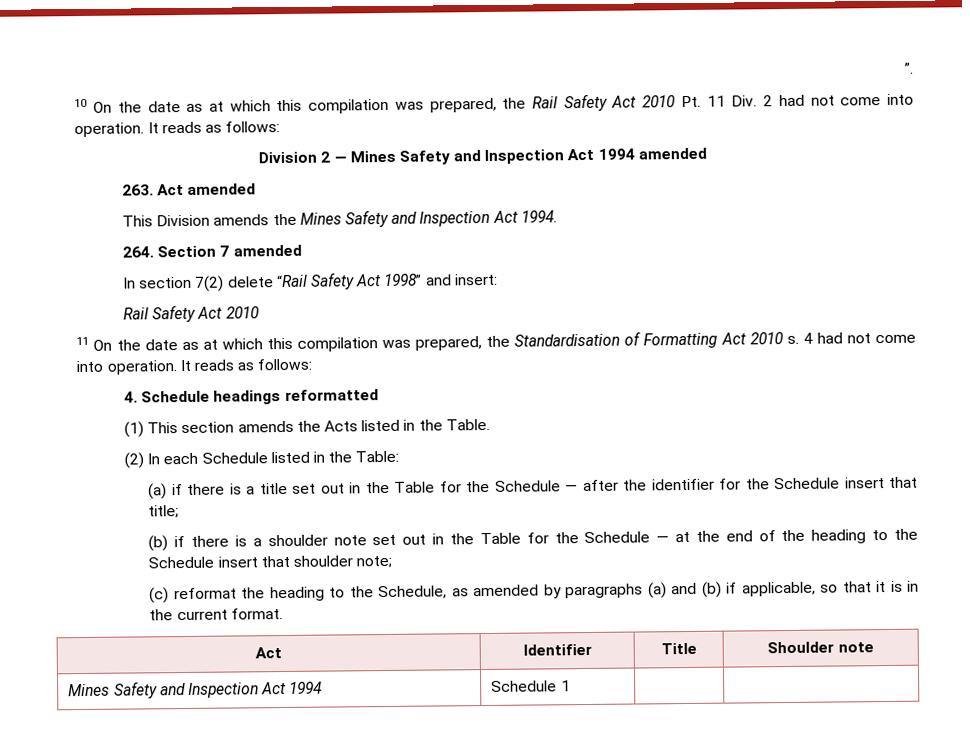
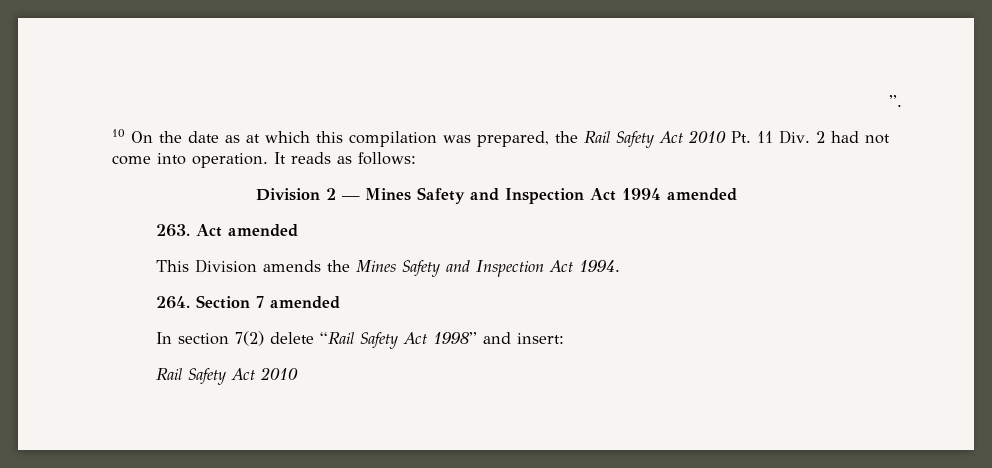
[76,331,916,352] [76,358,313,375] [124,389,379,405] [124,418,490,438] [124,450,400,469] [148,476,918,500] [148,505,180,519] [148,528,918,552] [148,555,393,569] [149,580,919,604] [149,608,283,621] [255,647,282,659] [522,643,592,656] [660,642,697,655] [767,641,874,654] [68,681,323,699] [491,680,571,692] // 11 On the date as at which this compilation was prepared, the Standardisation of Formatting Act 2010 s. 4 had not come into operation. It reads as follows: // 4. Schedule headings reformatted // (1) This section amends the Acts listed in the Table. // (2) In each Schedule listed in the Table: // (a) if there is a title set out in the Table for the Schedule — after the identifier for the Schedule insert that title; // (b) if there is a shoulder note set out in the Table for the Schedule — at the end of the heading to the Schedule insert that shoulder note; // (c) reformat the heading to the Schedule, as amended by paragraphs (a) and (b) if applicable, so that it is in the current format. // Act | Identifier | Title | Shoulder note // Mines Safety and Inspection Act 1994 | Schedule 1 | | -> (298, 373) none

